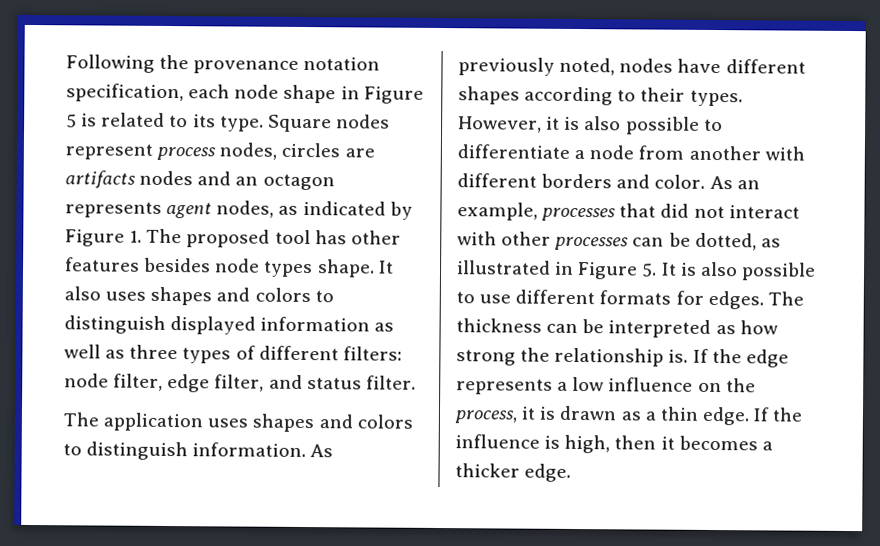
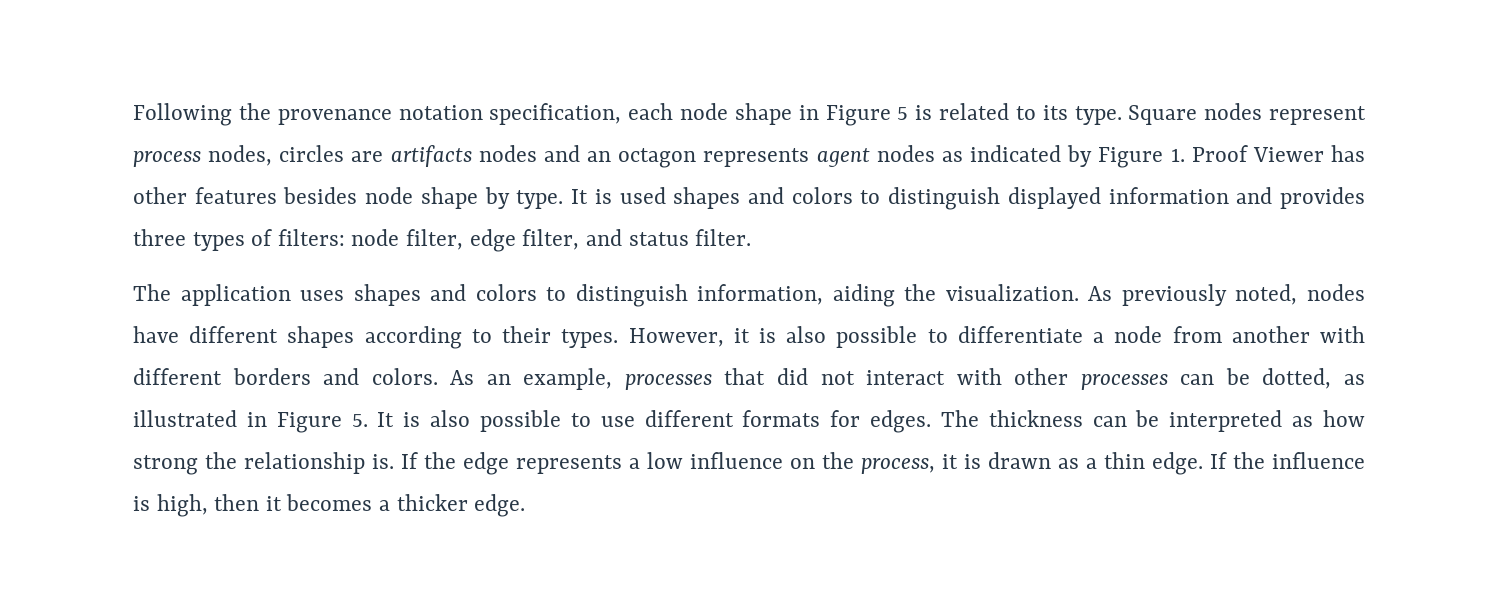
[216,200,275,218] nodes, -> [876,145,935,162] nodes
[146,228,311,248] The proposed tool -> [1191,145,1324,162] Proof Viewer
[263,259,394,278] [64,286,147,301] types shape. It also uses -> [420,187,666,209] shape by type. It is used
[374,322,395,332] [64,344,126,359] as well as -> [1236,187,1365,209] and provides
[258,345,339,361] different -> (273, 237) none
[192,442,307,458] information. -> [697,284,1079,307] information, aiding the visualization.
[654,174,706,189] color. -> [371,368,438,385] colors.

